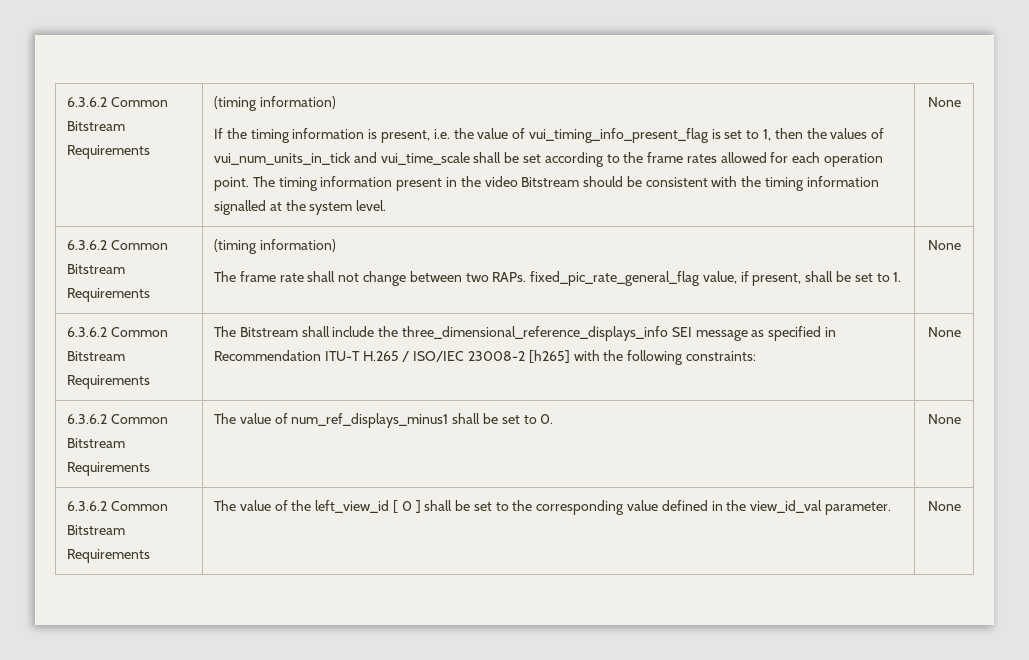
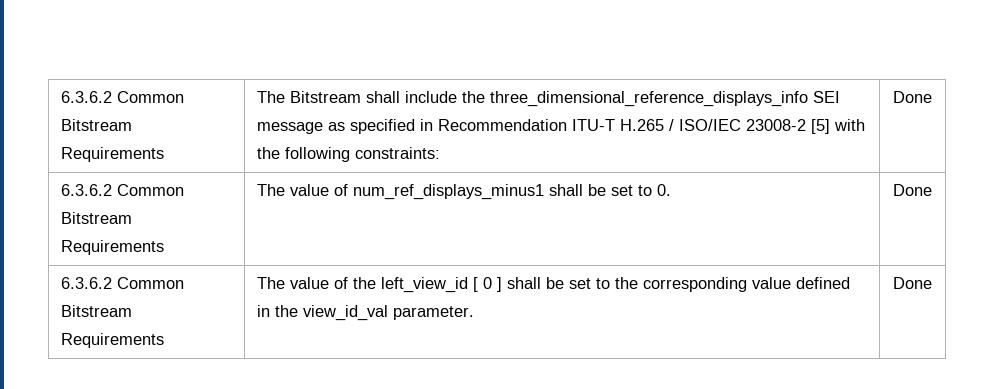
[67,97,168,107] [67,121,126,131] [67,145,151,159] [214,96,336,111] [214,128,885,143] [214,152,884,167] [214,176,879,191] [214,200,387,215] [927,97,961,107] [67,240,168,250] [67,264,126,274] [67,288,151,302] [214,239,336,254] [214,271,902,286] [927,240,961,250] [67,327,168,337] [67,351,126,361] [67,375,151,389] 6.3.6.2 Common Bitstream Requirements | (timing information) // If the timing information is present, i.e. the value of vui_timing_info_present_flag is set to 1, then the values of vui_num_units_in_tick and vui_time_scale shall be set according to the frame rates allowed for each operation point. The timing information present in the video Bitstream should be consistent with the timing information signalled at the system level. | None // 6.3.6.2 Common Bitstream Requirements | (timing information) // The frame rate shall not change between two RAPs. fixed_pic_rate_general_flag value, if present, shall be set to 1. | None // 6.3.6.2 Common Bitstream Requirements -> [60,91,184,103] [60,119,132,131] [60,147,164,162] 6.3.6.2 Common Bitstream Requirements
[528,350,570,363] [h265] -> [810,119,830,134] [5]
[927,327,961,337] | None -> [893,91,932,103] | Done
[927,414,961,424] | None -> [893,184,932,196] | Done
[927,501,961,511] | None -> [893,277,932,289] | Done

